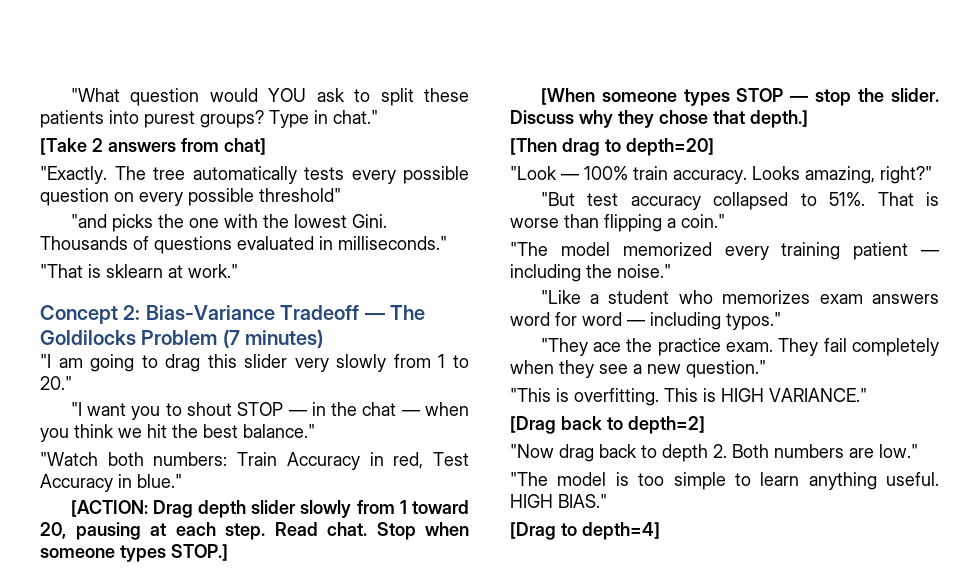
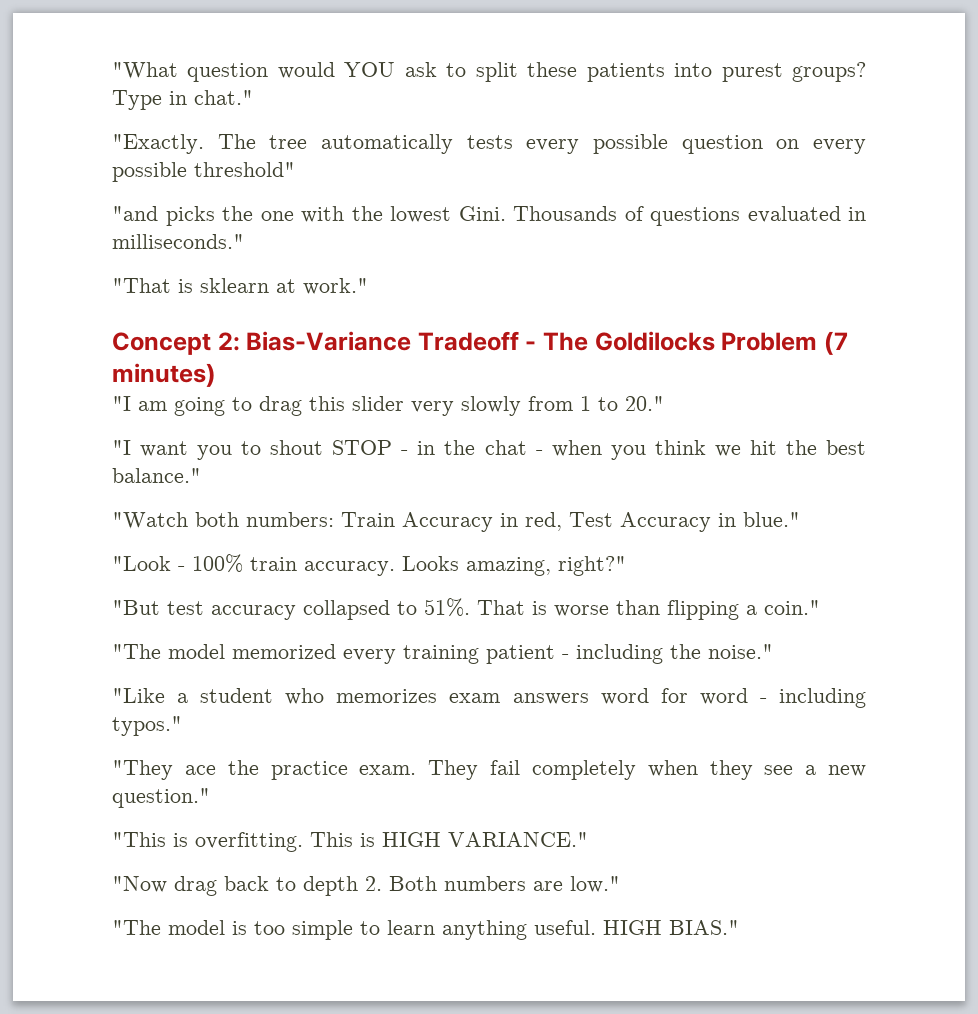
[40,138,266,155] // [Take 2 answers from chat] -> (253, 97) none
[364,313,385,320] — -> [525,341,537,350] -
[288,410,307,416] — -> [401,450,409,455] -
[401,410,420,416] — -> [535,450,543,455] -
[70,500,469,518] [40,522,469,540] [40,544,228,562] [540,88,939,106] [510,110,808,128] [510,138,714,156] // [ACTION: Drag depth slider slowly from 1 toward 20, pausing at each step. Read chat. Stop when someone types STOP.] // [When someone types STOP — stop the slider. Discuss why they chose that depth.] // [Then drag to depth=20] -> (800, 519) none
[561,174,579,180] — -> [178,566,185,571] -
[921,250,939,256] — -> [562,654,569,659] -
[627,320,645,326] — -> [759,698,767,703] -
[510,416,705,434] // [Drag back to depth=2] -> (588, 839) none
[510,522,660,540] // [Drag to depth=4] -> (739, 927) none

